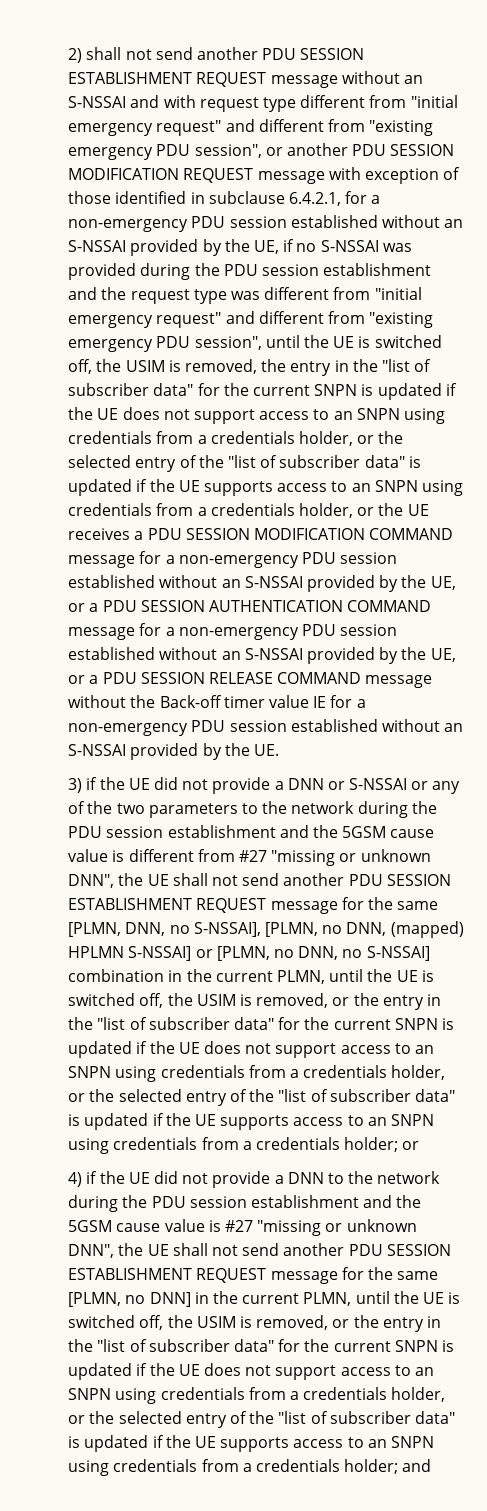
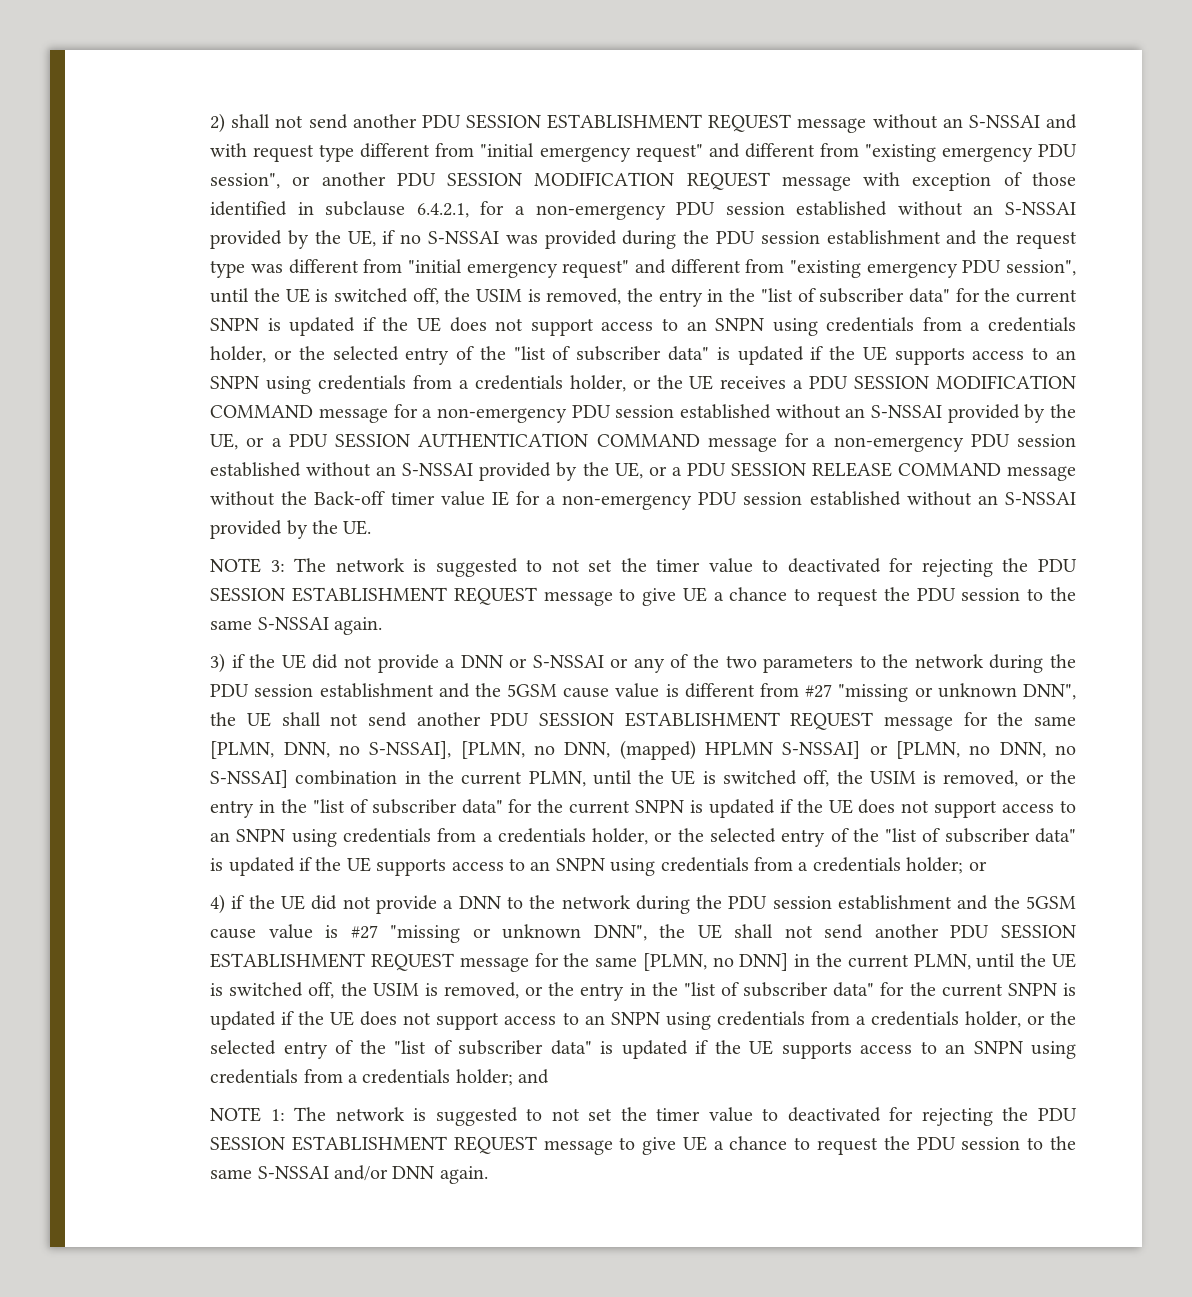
(279, 750) none -> [210,558,1077,577] [210,587,1076,606] [210,617,382,635] // NOTE 3: The network is suggested to not set the timer value to deactivated for rejecting the PDU SESSION ESTABLISHMENT REQUEST message to give UE a chance to request the PDU session to the same S-NSSAI again.
(432, 1465) none -> [210,1107,1077,1126] [210,1136,1076,1155] [210,1165,488,1184] // NOTE 1: The network is suggested to not set the timer value to deactivated for rejecting the PDU SESSION ESTABLISHMENT REQUEST message to give UE a chance to request the PDU session to the same S-NSSAI and/or DNN again.

